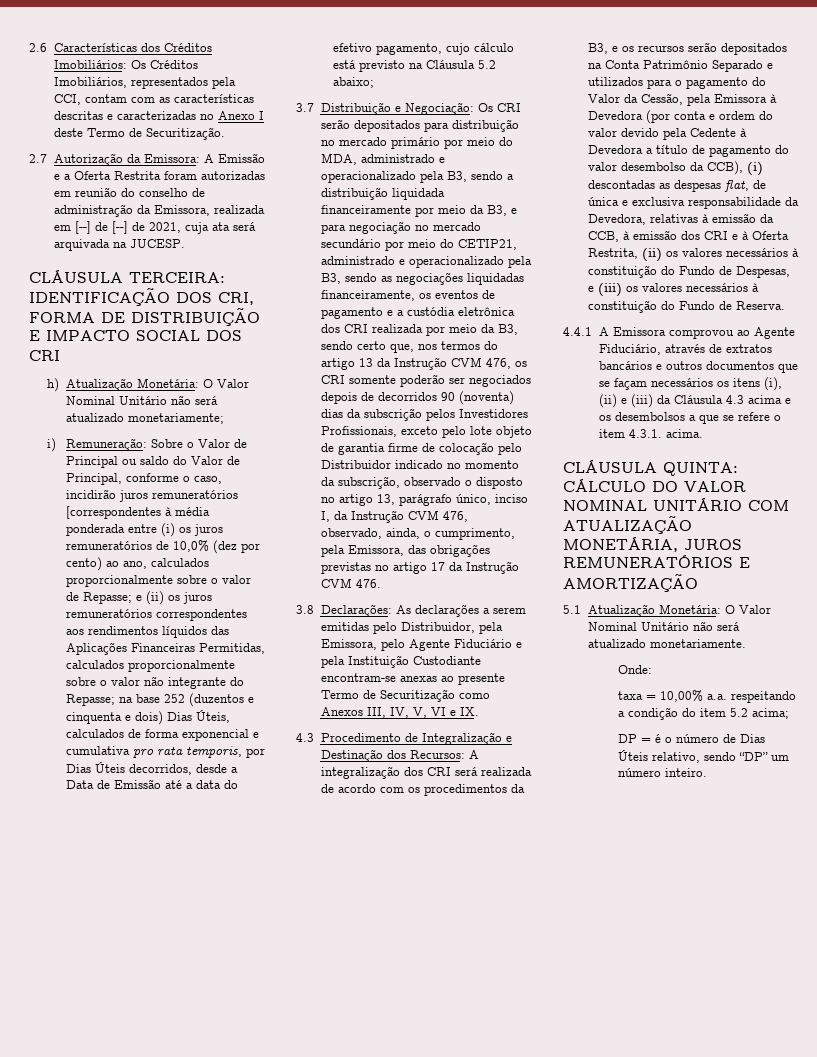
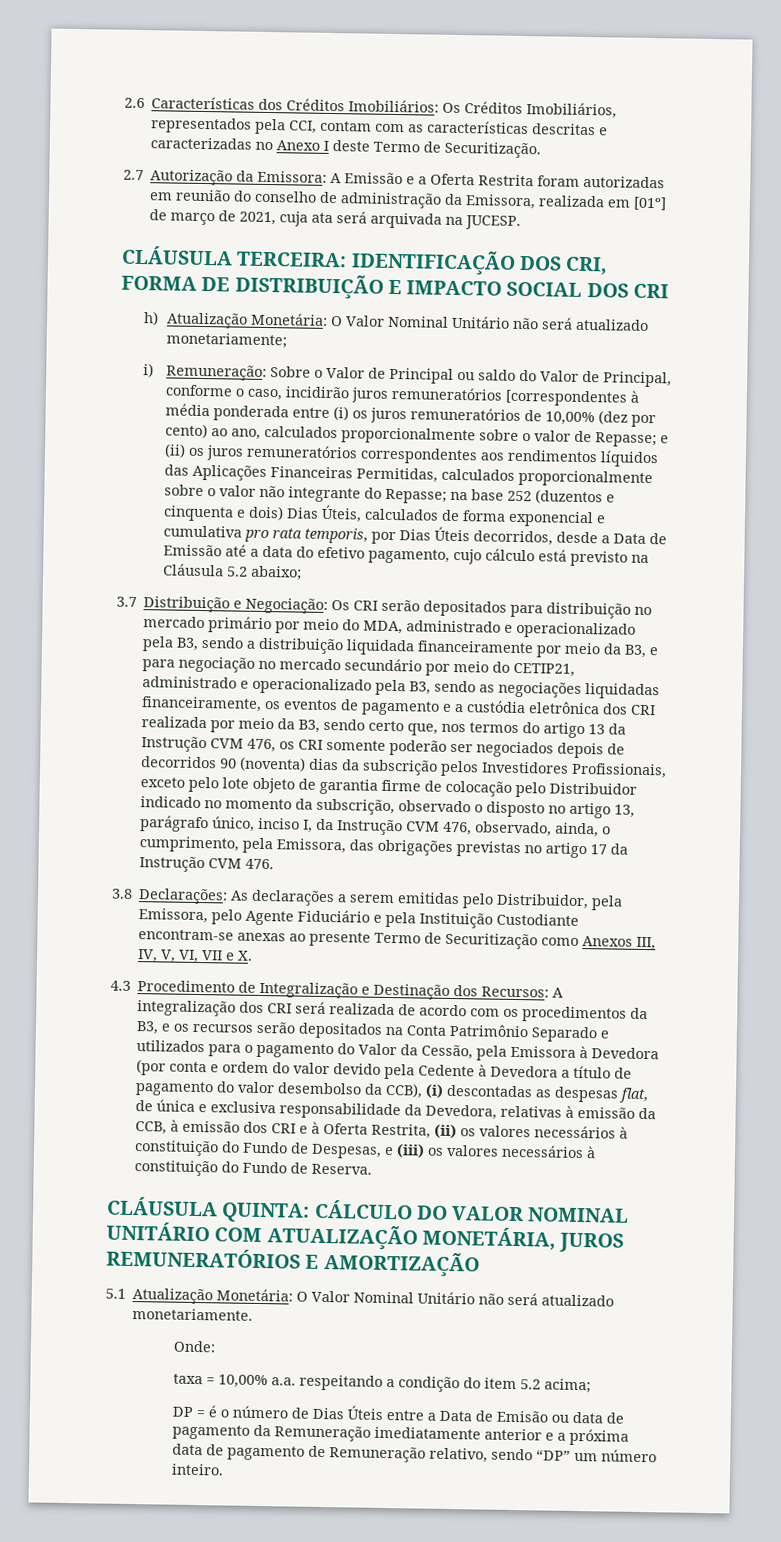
[74,221,128,234] [--] de [--] -> [633,196,668,211] [149,209,216,226] [01º] de março
[172,540,209,552] 10,0% -> [544,411,595,426] 10,00%
[430,707,479,716] VI e IX. -> [178,949,254,964] VI, VII e X.
[563,327,795,339] [598,344,772,355] [598,361,798,373] [598,377,782,391] [598,394,791,408] [598,412,781,424] [598,429,703,438] // 4.4.1 A Emissora comprovou ao Agente Fiduciário, através de extratos bancários e outros documentos que se façam necessários os itens (i), (ii) e (iii) da Cláusula 4.3 acima e os desembolsos a que se refere o item 4.3.1. acima. -> (373, 1169) none
(649, 755) none -> [385,1410,624,1424] [171,1424,629,1446] [171,1443,426,1463] entre a Data de Emisão ou data de pagamento da Remuneração imediatamente anterior e a próxima data de pagamento de Remuneração

